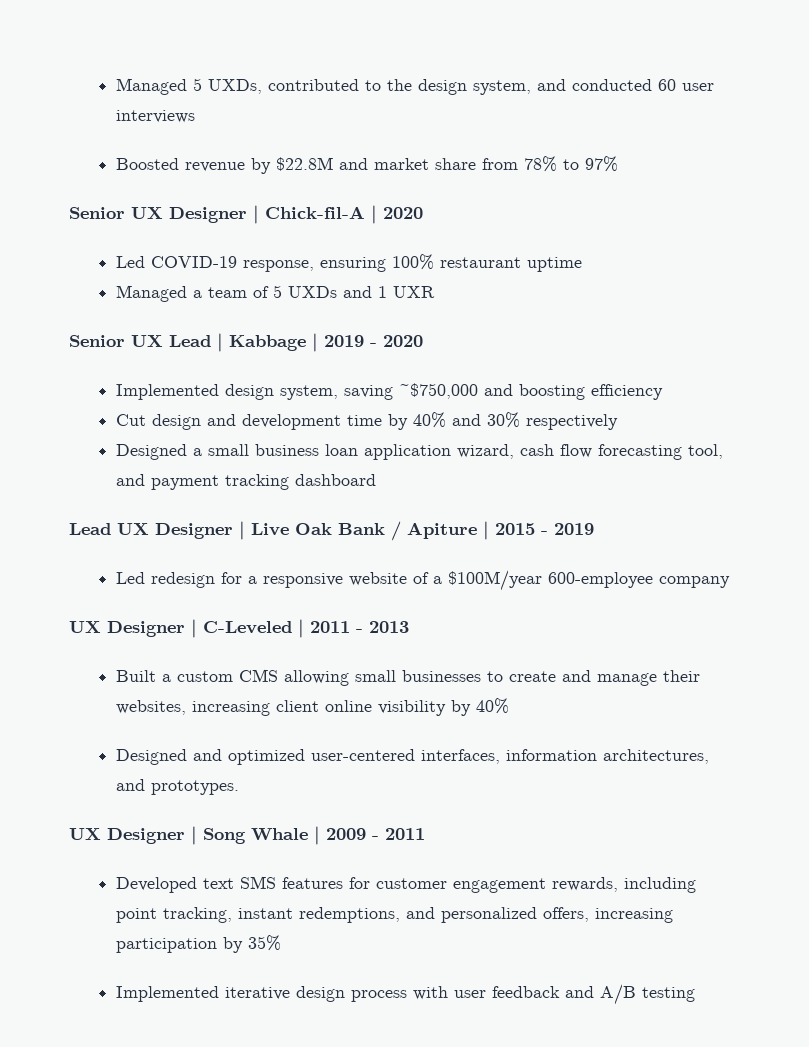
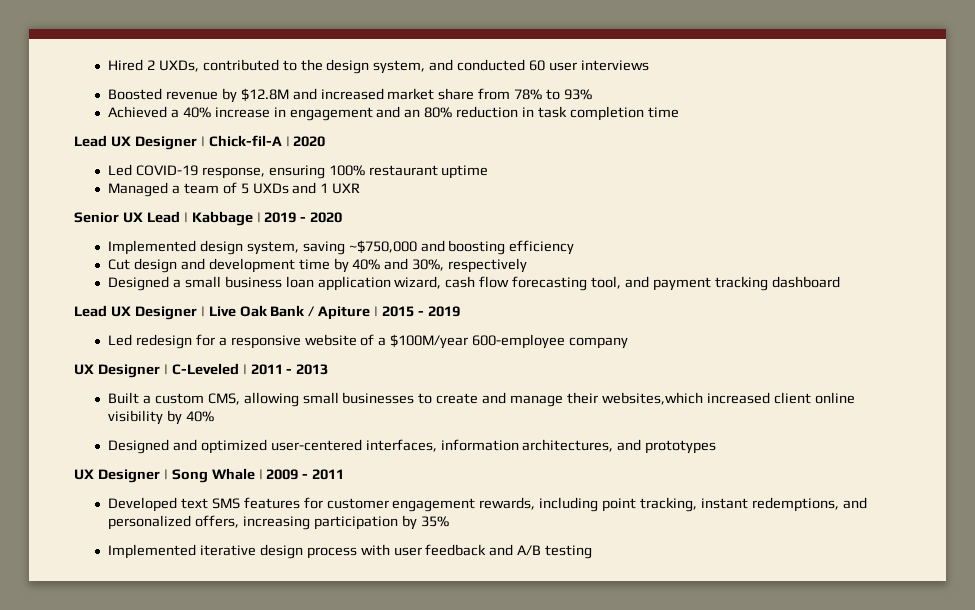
[115,78,202,95] Managed 5 -> [107,59,155,71] Hired 2
[275,157,368,171] $22.8M and -> [240,88,384,102] $12.8M and increased
[584,156,618,172] [69,207,125,219] 97% // Senior -> [564,89,593,100] [107,106,679,121] [74,135,107,147] 93% // Achieved a 40% increase in engagement and an 80% reduction in task completion time // Lead
[486,412,520,428] 30% -> [412,259,445,271] 30%,
[238,669,278,682] CMS -> [207,393,240,405] CMS,
[115,700,270,716] websites, increasing -> [601,392,770,405] websites,which increased
[150,780,239,795] prototypes. -> [645,440,717,454] prototypes

